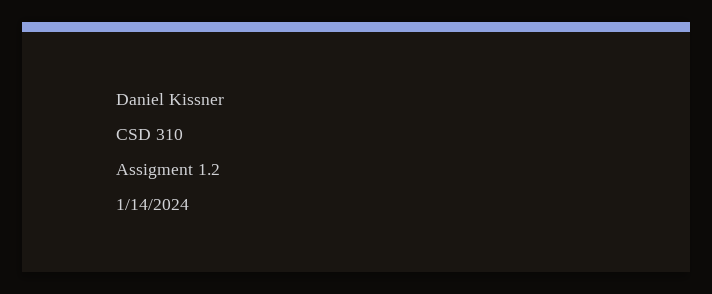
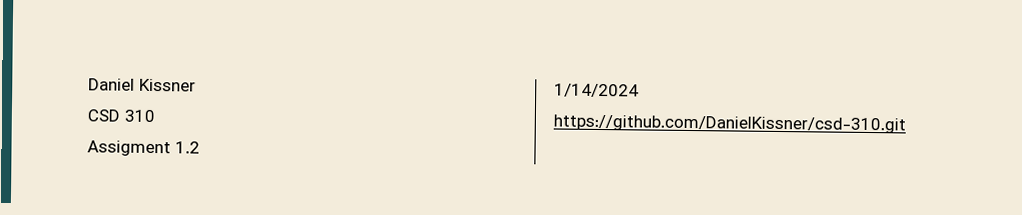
(189, 204) none -> [553,114,906,134] // https://github.com/DanielKissner/csd-310.git

